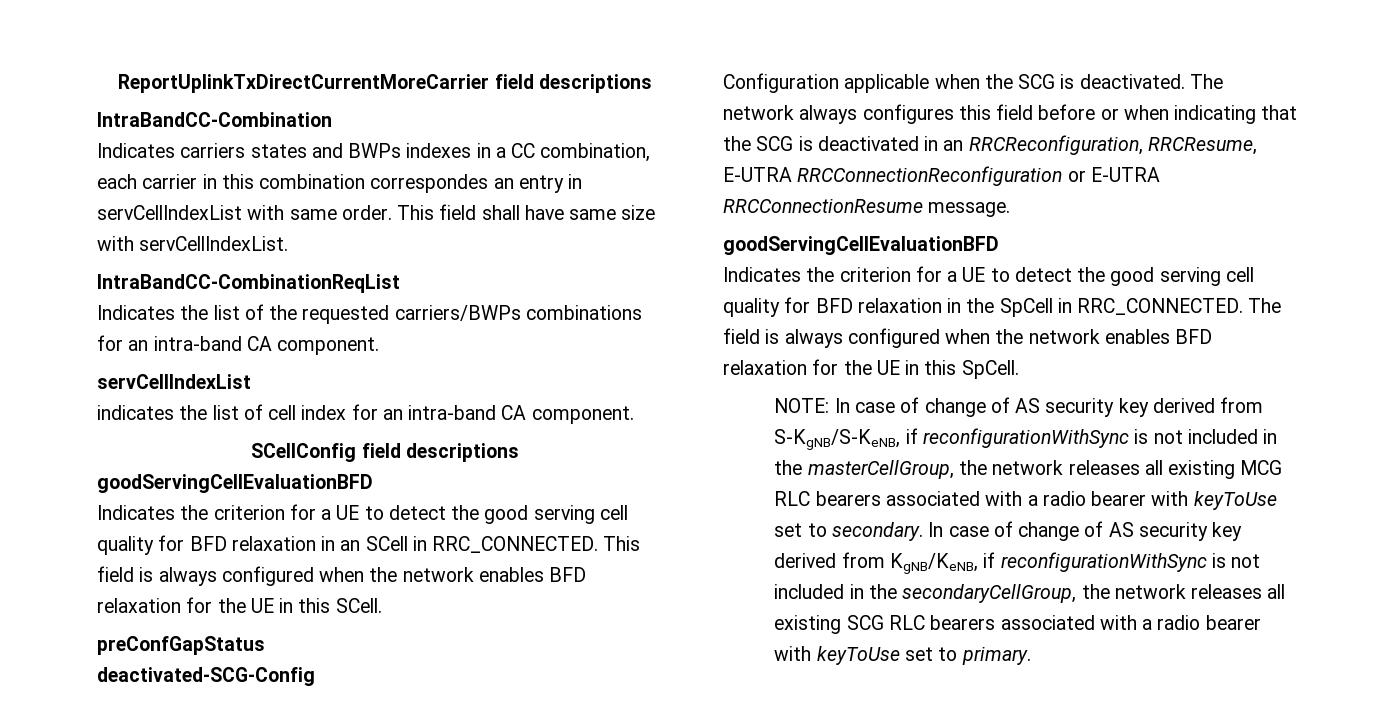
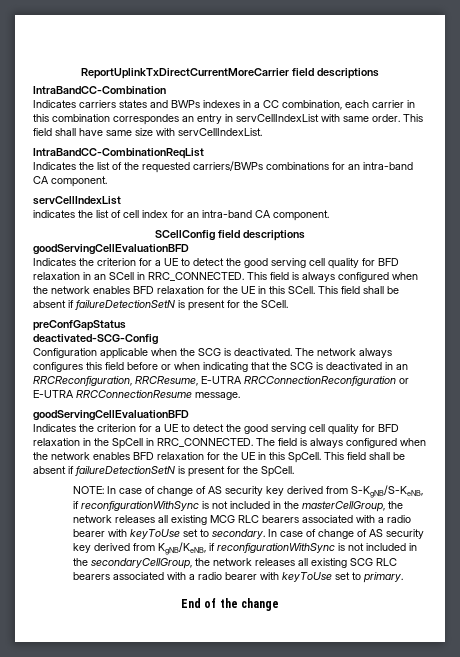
(382, 605) none -> [318,286,399,294] [33,300,288,311] This field shall be absent if failureDetectionSetN is present for the SCell.
(1019, 369) none -> [324,452,405,460] [33,466,294,477] This field shall be absent if failureDetectionSetN is present for the SpCell.
(1031, 656) none -> [181,598,279,611] // End of the change

